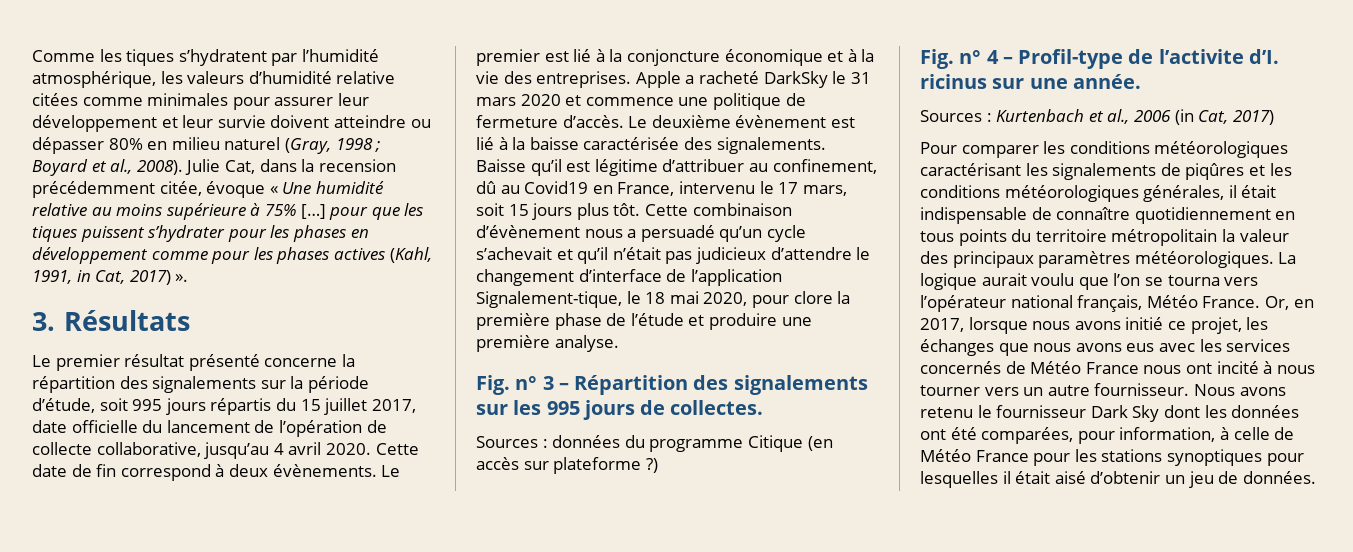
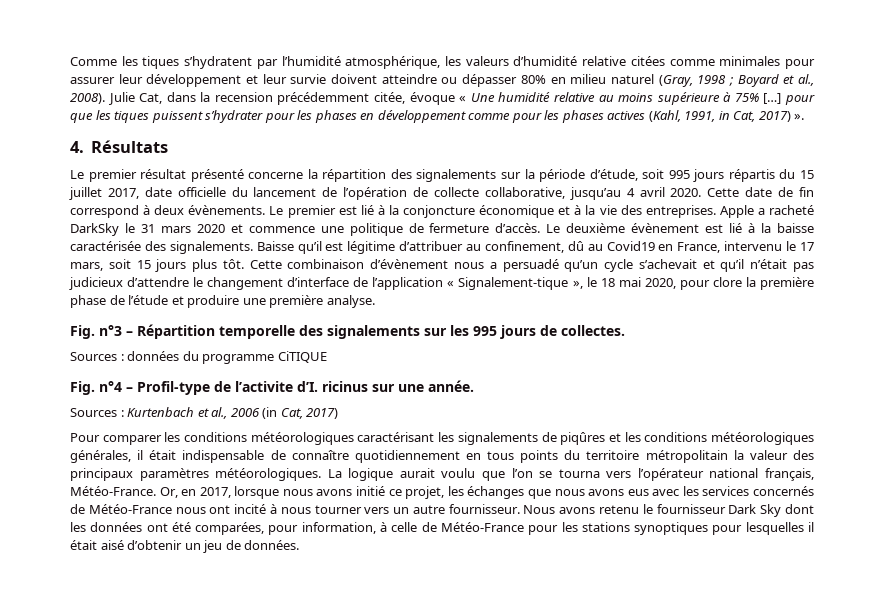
[32,312,55,331] 3. -> [70,141,84,153] 4.
[476,291,622,308] Signalement-tique, -> [447,277,583,290] « Signalement-tique »,
[515,376,554,390] n° 3 -> [99,325,122,336] n°3
(689, 385) none -> [219,325,295,339] temporelle
[747,435,833,452] [476,457,658,474] [920,49,999,69] Citique (en accès sur plateforme ?) // Fig. n° 4 -> [277,351,327,363] [70,381,122,395] CiTIQUE // Fig. n°4
[1146,295,1261,308] Météo France. -> [70,486,156,496] Météo-France.
[1030,361,1139,374] Météo France -> [88,504,172,514] Météo-France
[920,449,1029,462] Météo France -> [440,522,524,532] Météo-France

